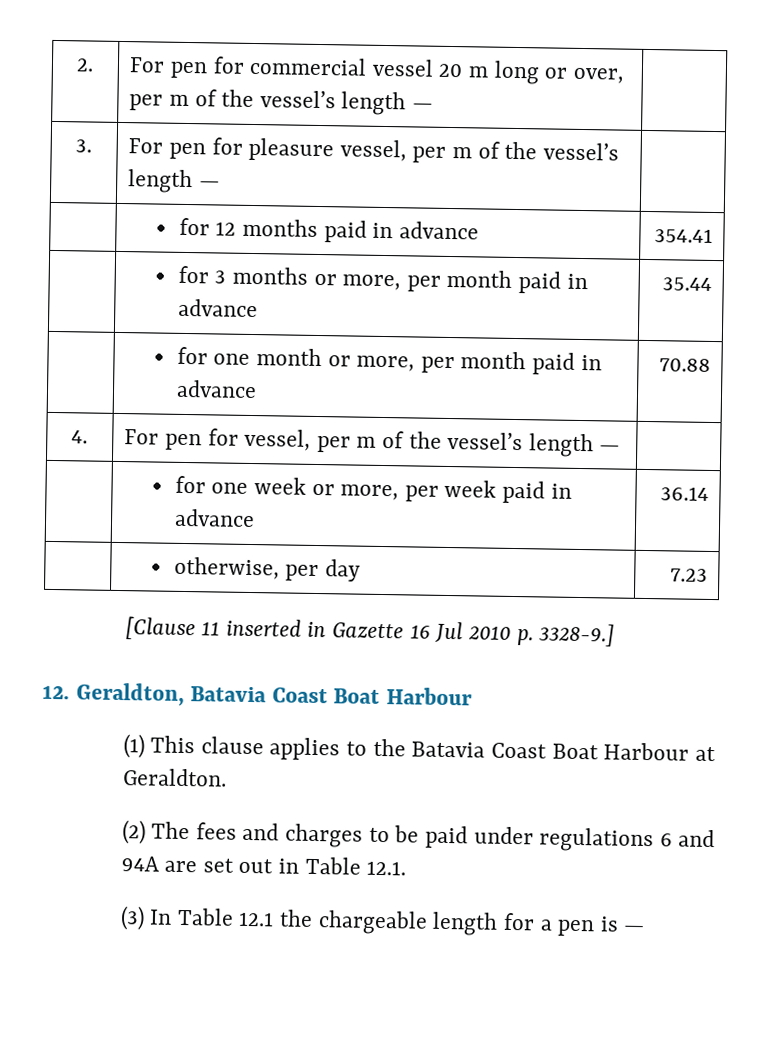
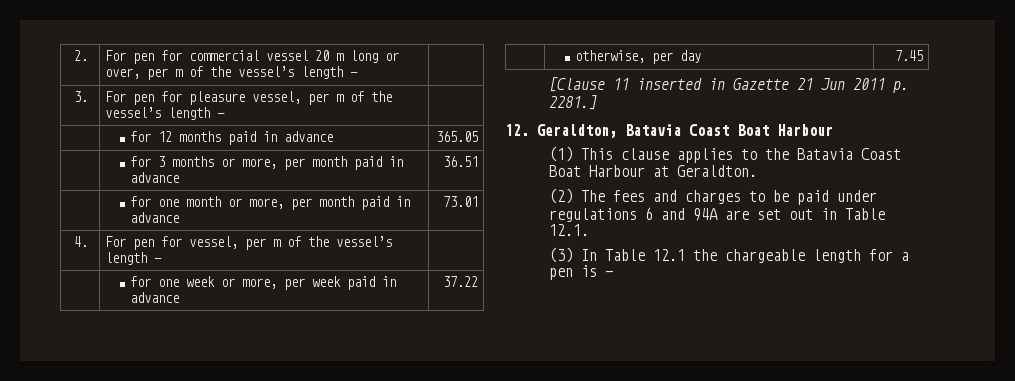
[653,228,713,243] 354.41 -> [436,131,479,142] 365.05
[661,277,712,291] 35.44 -> [443,156,479,167] 36.51
[658,358,711,372] 70.88 -> [443,196,479,207] 73.01
[659,486,709,501] 36.14 -> [443,276,479,287] 37.22
[669,568,708,582] 7.23 -> [895,50,924,61] 7.45
[409,621,616,647] 16 Jul 2010 p. 3328-9.] -> [797,78,910,93] [549,95,598,110] 21 Jun 2011 p. 2281.]

